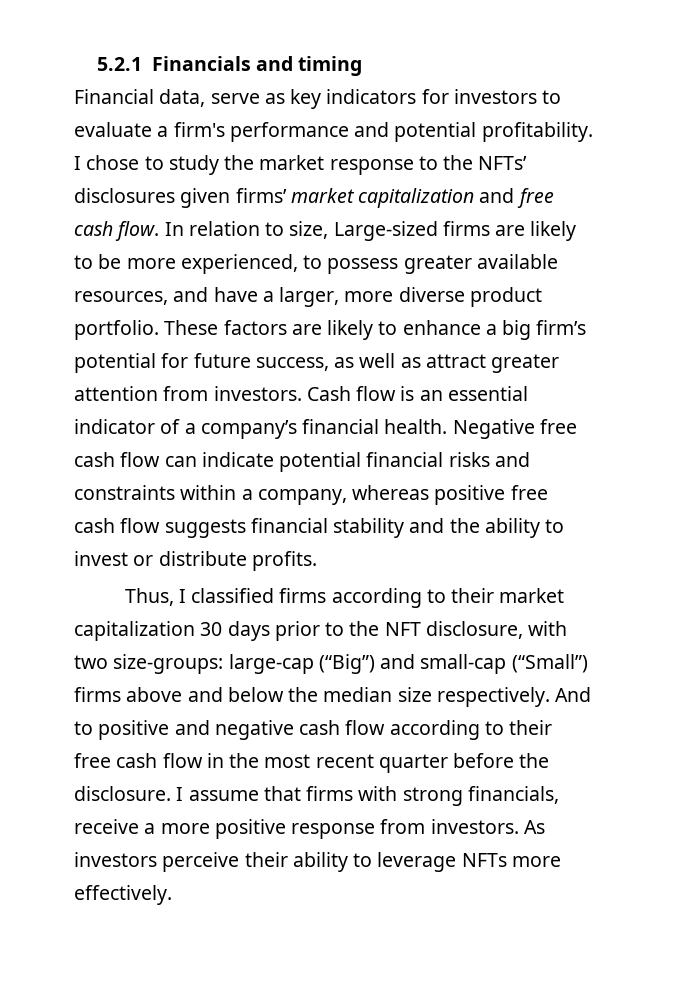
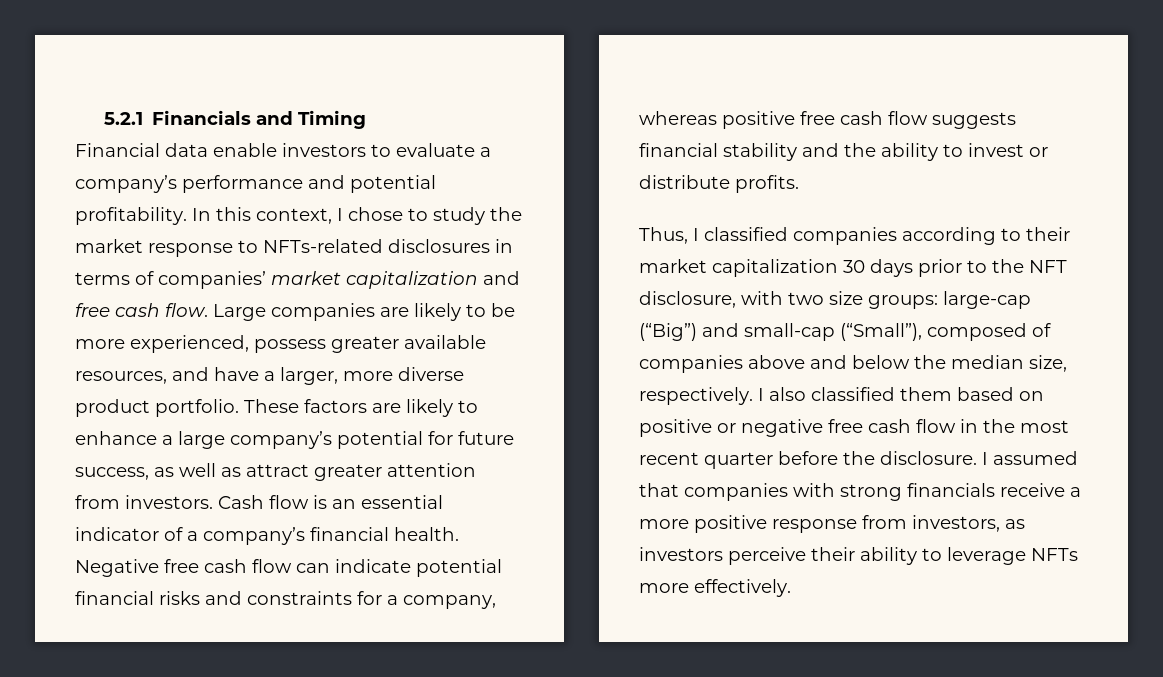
[298,56,363,76] timing -> [298,110,367,129] Timing
[159,89,449,109] data, serve as key indicators for -> [165,143,277,157] data enable
[173,122,225,137] firm's -> [75,175,177,193] company’s
(593, 132) none -> [192,207,332,224] In this context,
[443,155,528,170] [74,188,287,208] the NFTs’ disclosures given firms’ -> [263,239,513,253] [75,271,266,289] NFTs-related disclosures in terms of companies’
[164,221,490,241] In relation to size, Large-sized firms -> [213,303,375,321] Large companies
[303,255,323,269] to -> (249, 344) none
[502,320,587,340] big firm’s -> [178,431,332,449] large company’s
[180,485,237,500] within -> [357,591,382,605] for
[279,588,327,603] firms -> [793,227,897,245] companies
[113,654,224,674] size-groups: -> [829,291,938,309] size groups:
[511,654,588,673] [74,687,121,702] (“Small”) firms -> [840,323,1051,341] [639,355,743,373] (“Small”), composed of companies
[397,687,592,707] [74,720,553,740] size respectively. And to positive and negative cash flow according to their -> [1029,355,1067,372] [639,387,1044,405] [639,419,823,437] size, respectively. I also classified them based on positive or negative
[188,786,354,801] assume that firms -> [993,451,1078,465] [639,483,788,501] assumed that companies
[467,786,559,804] financials, -> [907,483,995,497] financials
[430,819,545,834] investors. As -> [912,515,1025,532] investors, as

